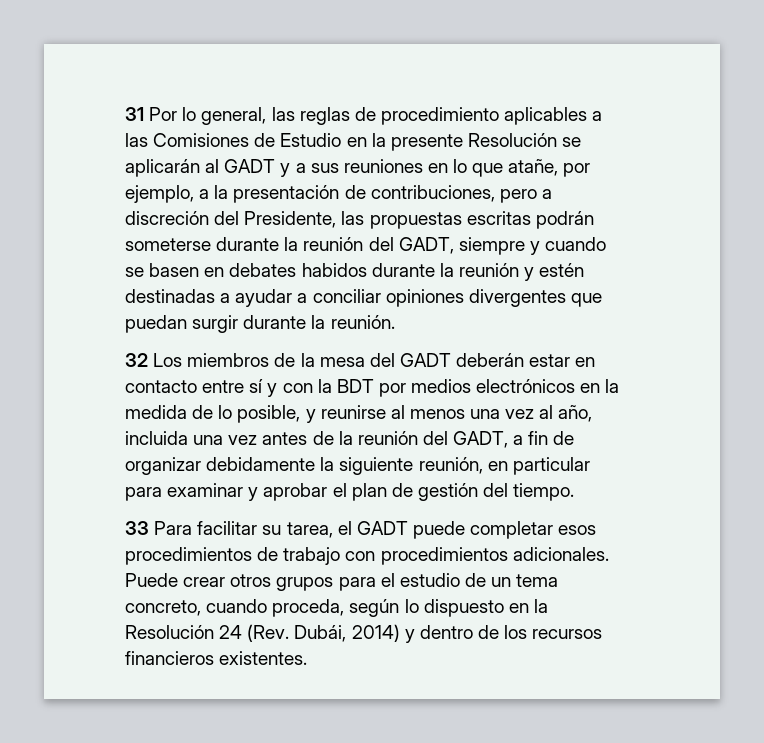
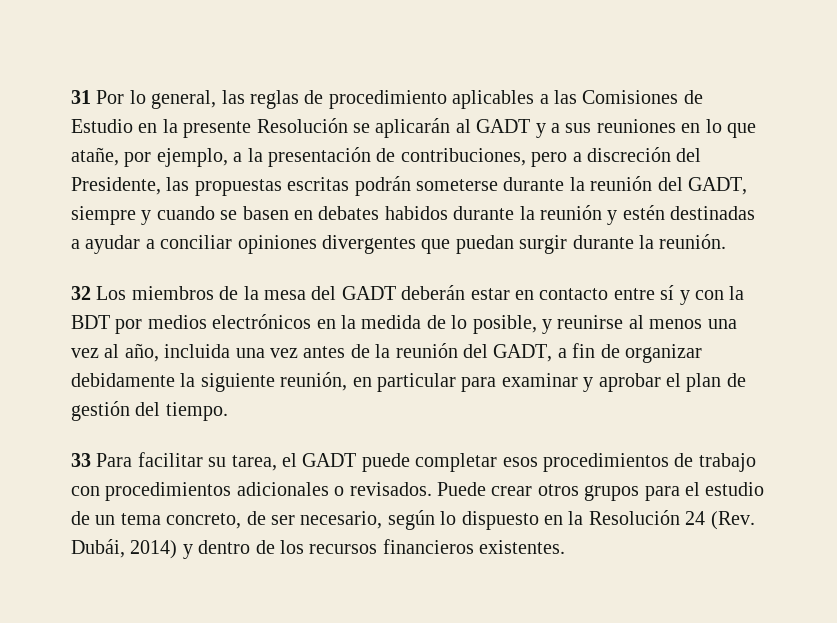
[512,547,609,561] adicionales. -> [236,482,432,496] adicionales o revisados.
[206,599,345,617] cuando proceda, -> [246,511,383,529] de ser necesario,

